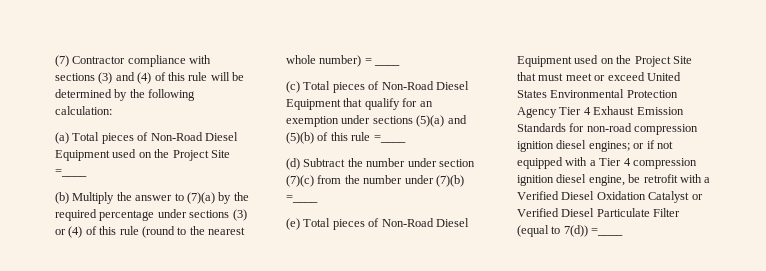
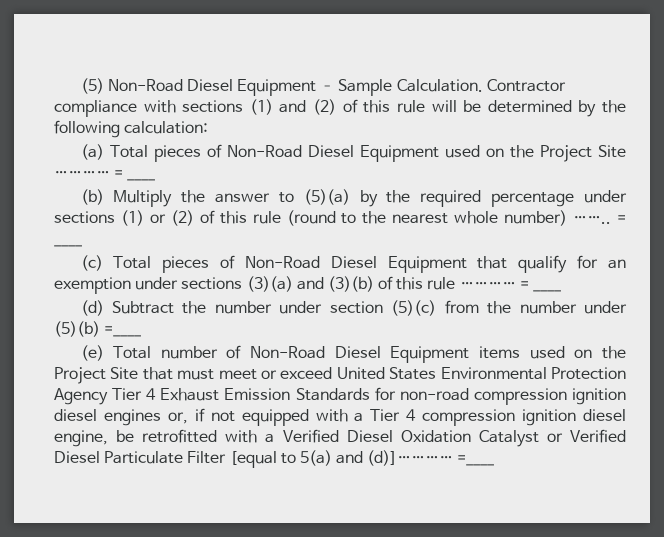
[55,55,69,67] (7) -> [80,78,483,96] (5) Non-Road Diesel Equipment – Sample Calculation.
[98,72,152,84] (3) and (4) -> [249,99,337,115] (1) and (2)
[55,169,87,177] =____ -> [54,170,124,178] [127,178,156,181] ………… = ____
[186,192,215,204] (7)(a) -> [303,189,350,205] (5)(a)
[232,209,247,221] [55,226,83,238] (3) or (4) -> [120,210,194,226] (1) or (2)
(362, 61) none -> [573,216,612,224] ……..
[416,115,467,127] [286,132,406,144] (5)(a) and (5)(b) of this rule =____ -> [246,276,529,292] [533,289,562,292] (3)(a) and (3)(b) of this rule ………… = ____
[286,175,314,187] (7)(c) -> [391,300,437,316] (5)(c)
[435,175,464,187] (7)(b) -> [54,321,100,337] (5)(b)
[332,218,469,230] [517,56,572,67] pieces of Non-Road Diesel Equipment -> [160,345,521,363] number of Non-Road Diesel Equipment items
[588,141,645,152] engines; or -> [103,409,188,426] engines or,
[643,174,678,183] retrofit -> [142,429,218,443] retrofitted
[517,225,588,237] (equal to 7(d)) -> [229,450,454,468] [equal to 5(a) and (d)]…………

